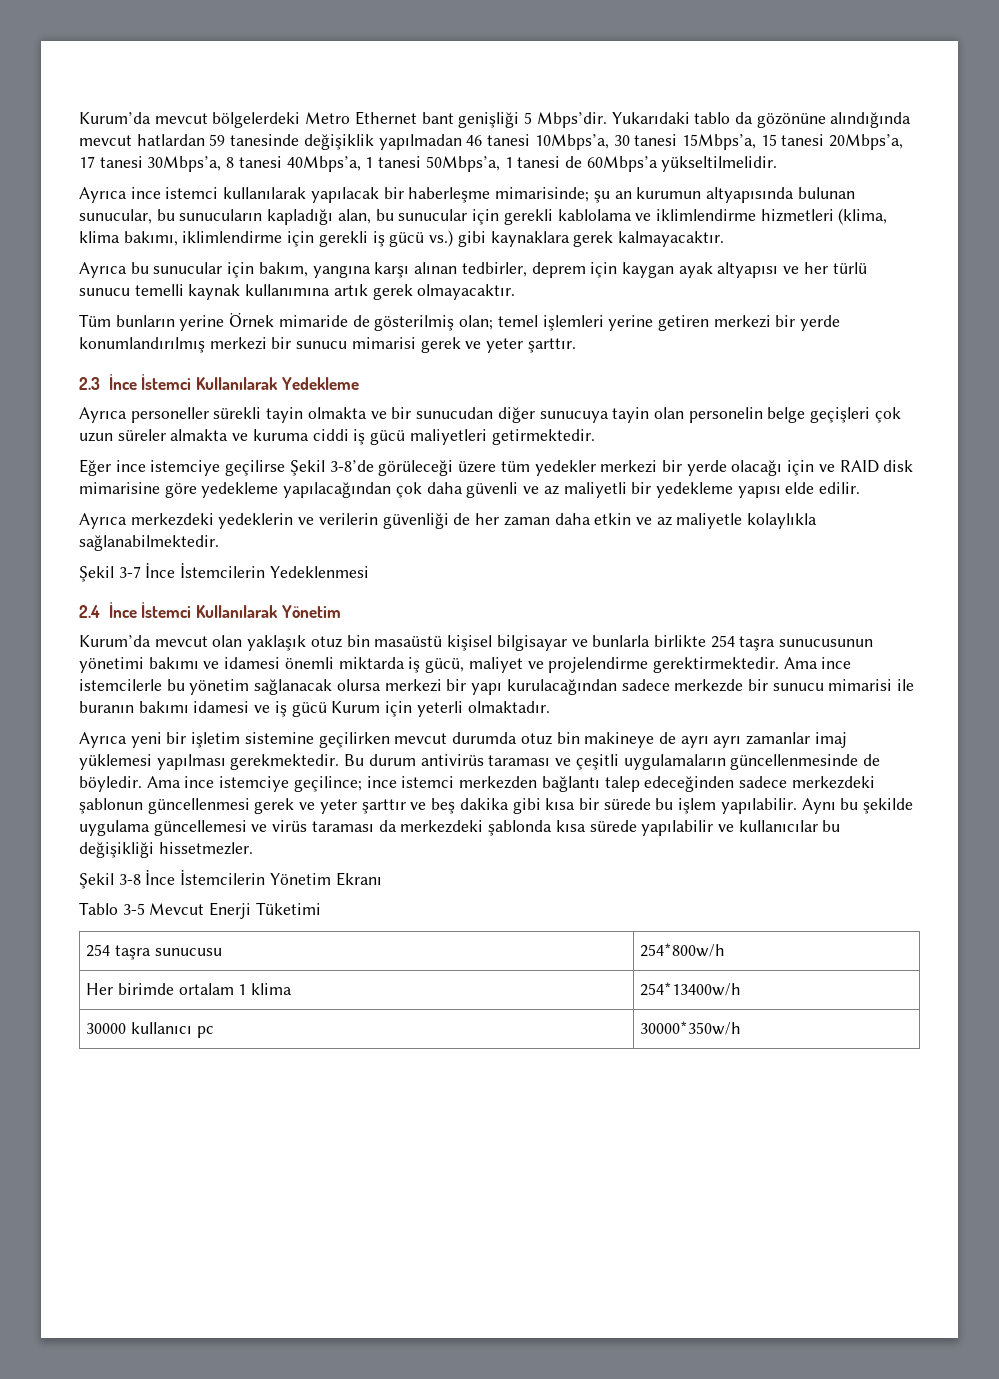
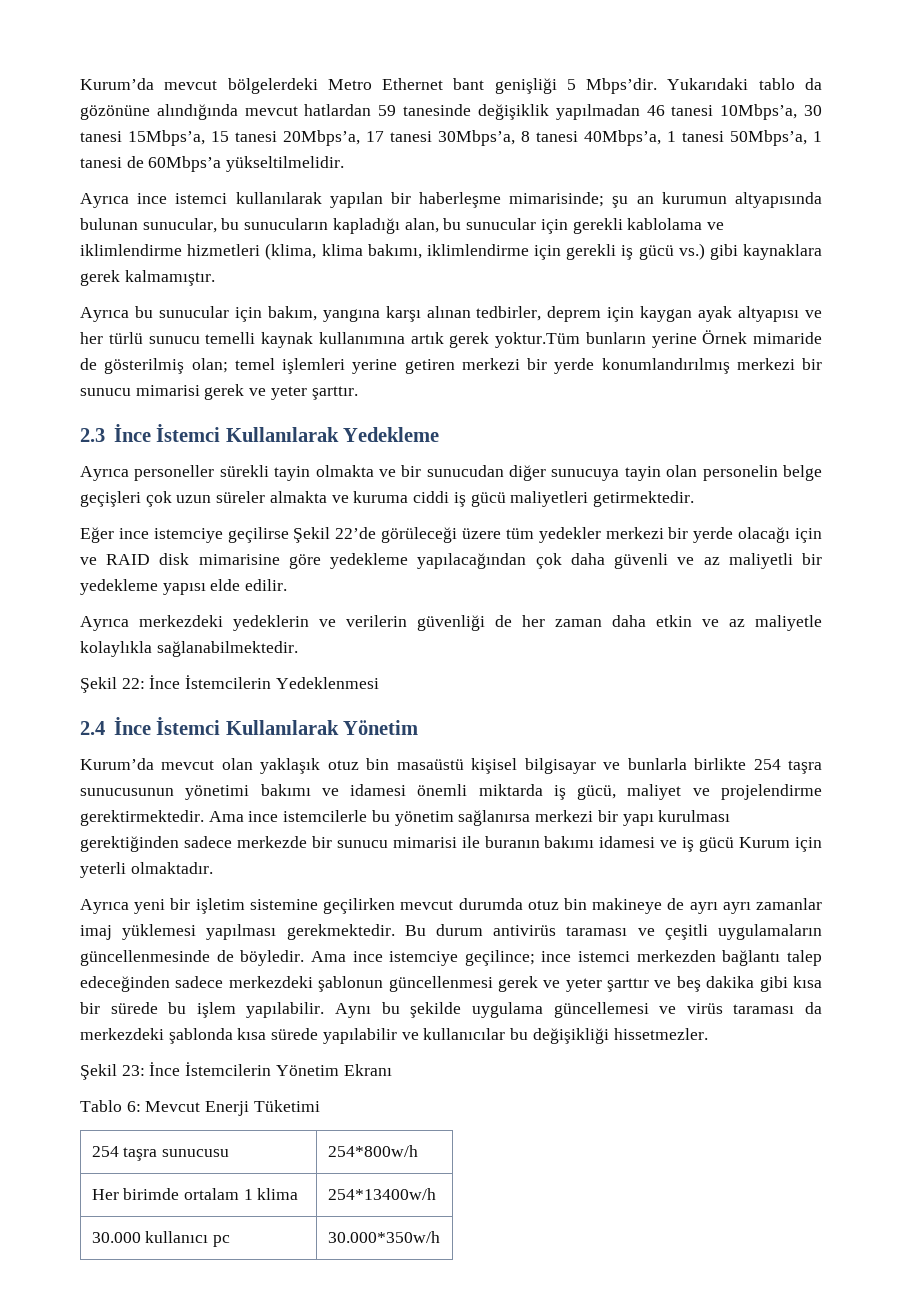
[310,187,379,203] yapılacak -> [329,192,383,208] yapılan
[617,231,724,247] kalmayacaktır. -> [124,270,215,286] kalmamıştır.
[417,284,516,300] [79,314,111,327] olmayacaktır. // Tüm -> [495,332,580,348] yoktur.Tüm
[329,460,374,472] 3-8’de -> [335,527,377,539] 22’de
[118,566,141,578] 3-7 -> [121,678,145,689] 22:
[254,679,381,695] sağlanacak olursa -> [458,810,531,826] sağlanırsa
[506,679,617,695] kurulacağından -> [658,810,731,822] [80,836,179,852] kurulması gerektiğinden
[118,874,141,885] 3-8 -> [121,1065,145,1076] 23:
[122,903,145,915] 3-5 -> [126,1101,141,1112] 6:
[86,1023,127,1034] 30000 -> [91,1232,141,1243] 30.000
[640,1021,742,1035] 30000*350w/h -> [327,1231,440,1243] 30.000*350w/h

